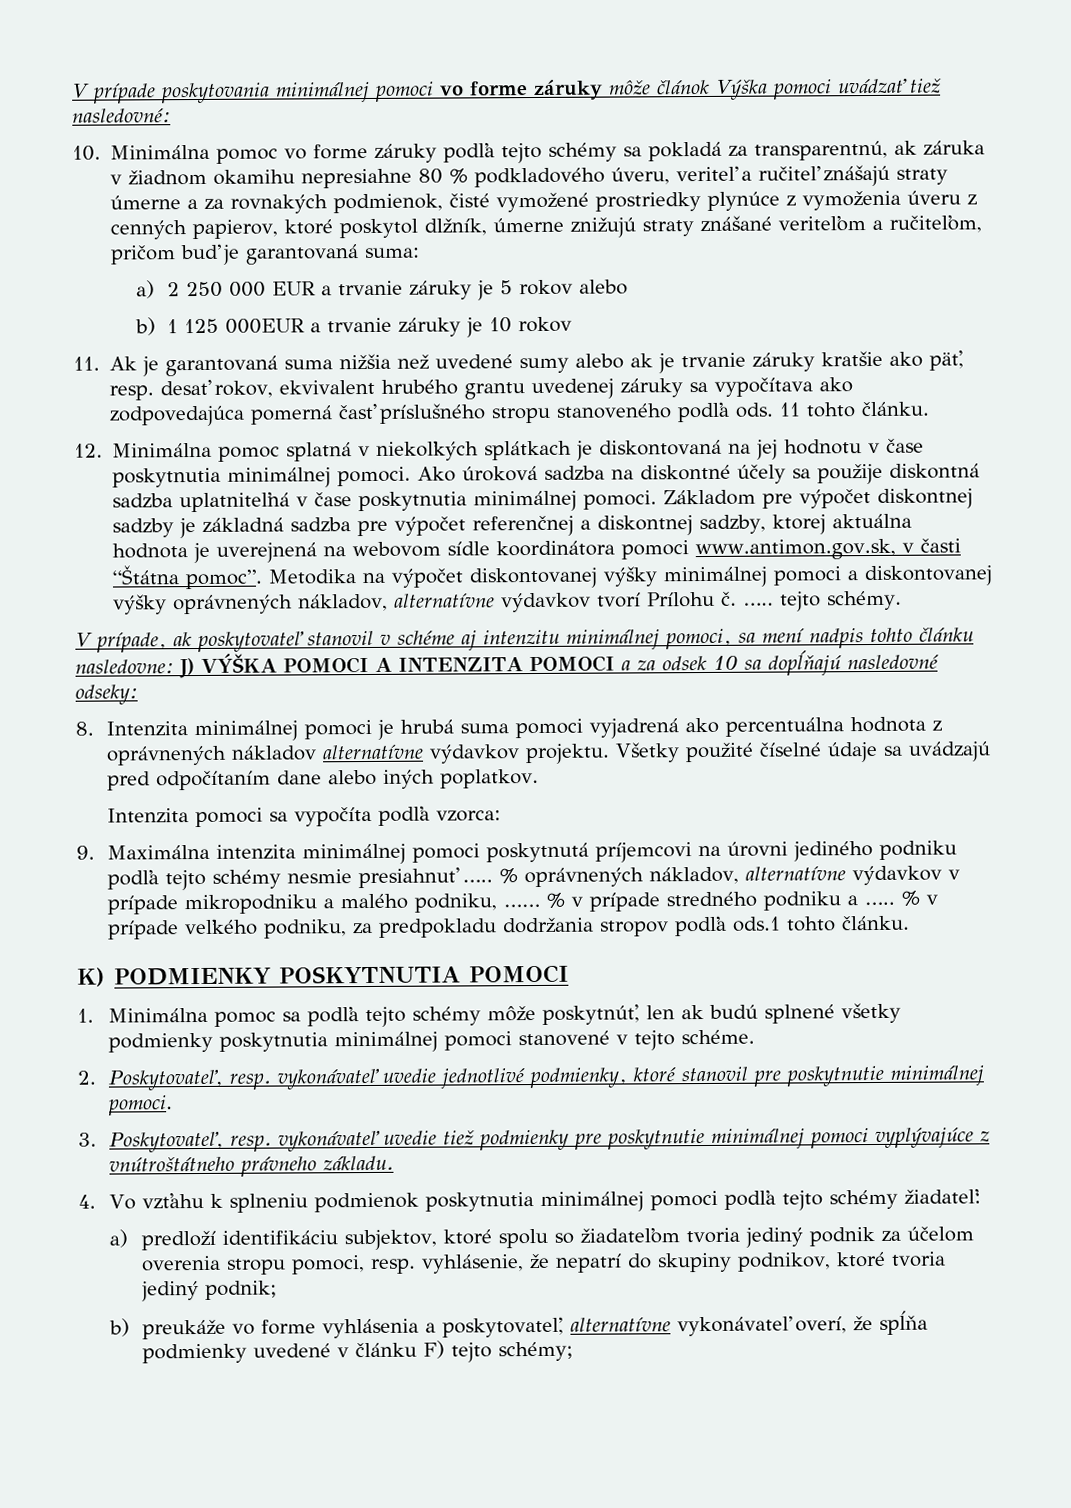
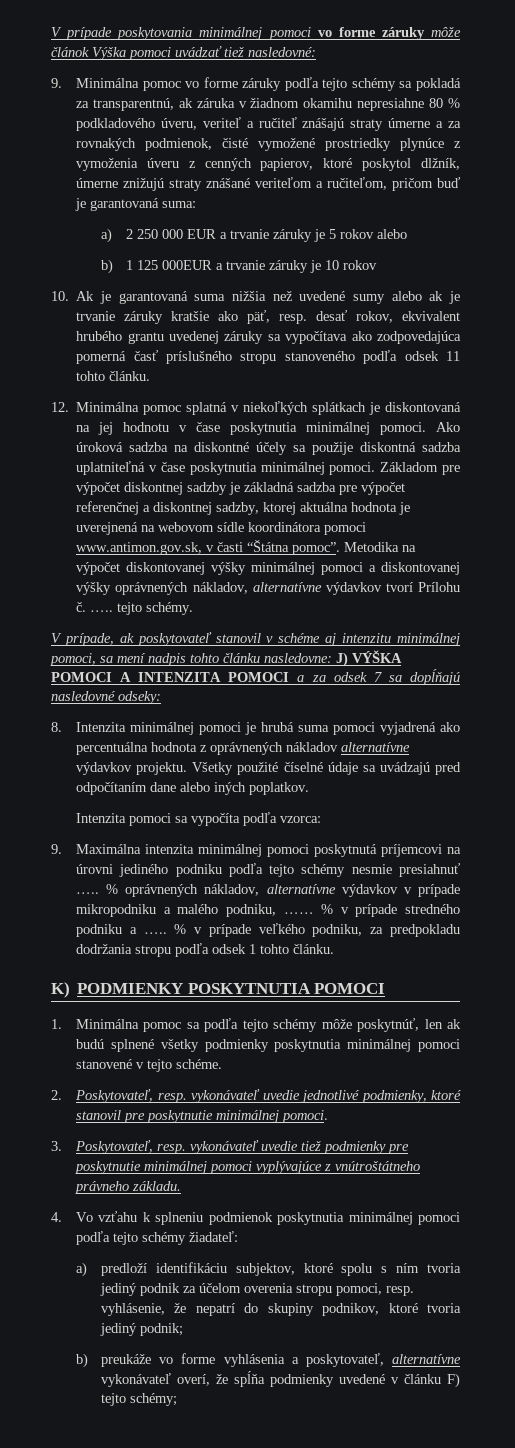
[72,145,101,161] 10. -> [51,78,62,88] 9.
[73,356,100,371] 11. -> [51,291,69,301] 10.
[735,402,775,418] ods. -> [404,351,439,361] odsek
[712,655,738,670] 10 -> [373,672,382,682] 7
[599,915,782,937] stropov podľa ods.1 -> [135,943,257,957] stropu podľa odsek 1
[553,1227,680,1244] so žiadateľom -> [381,1263,420,1273] s ním

